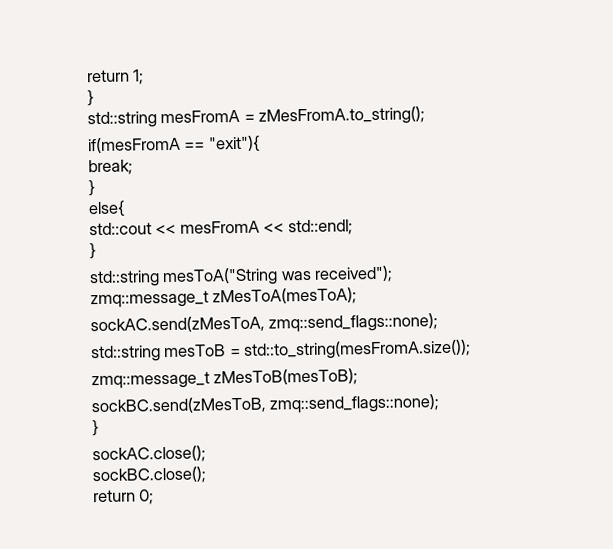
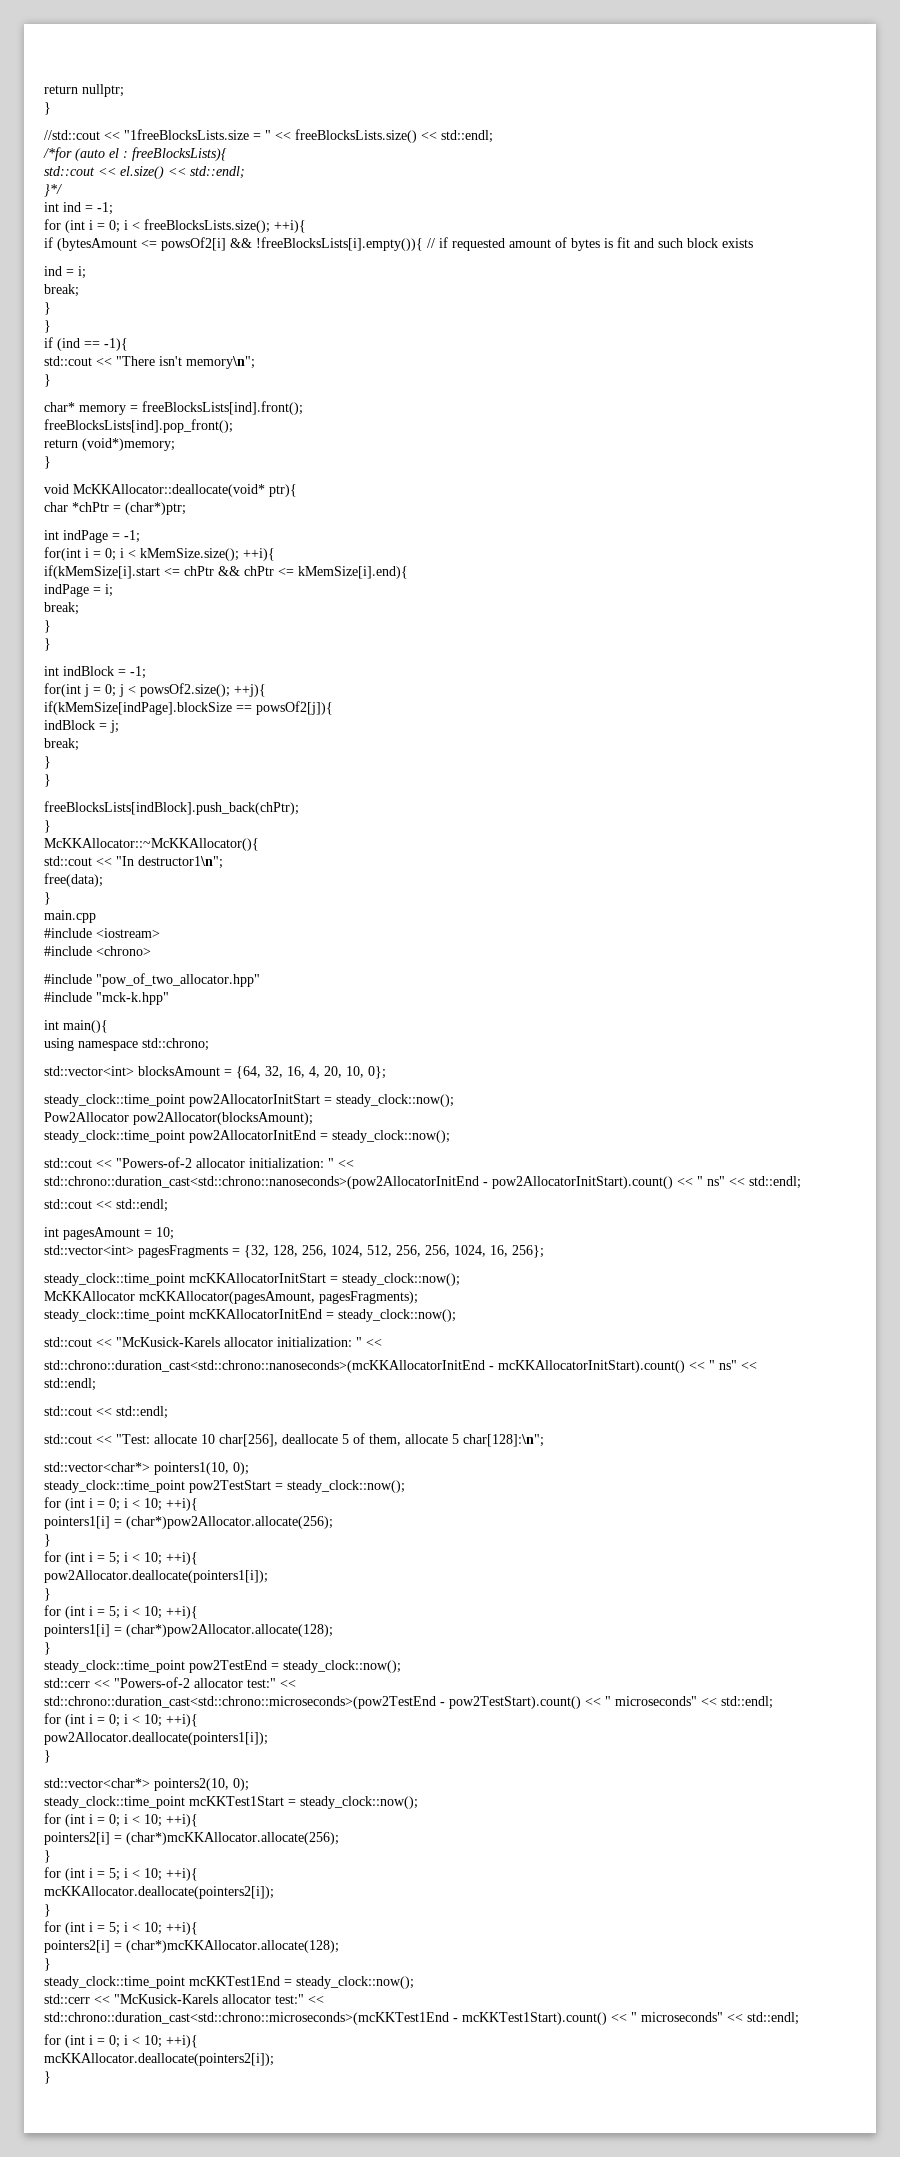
[87,69,145,85] [87,90,94,107] [87,106,426,129] [88,135,260,154] [88,159,133,176] [88,180,95,197] [88,200,125,218] [89,219,353,236] [89,243,96,260] [89,265,394,288] [90,287,358,309] [90,313,439,334] [91,339,472,363] [91,368,359,390] [91,394,440,415] [92,420,99,437] [92,445,206,464] [92,466,207,485] [93,489,155,505] return 1; // } // std::string mesFromA = zMesFromA.to_string(); // if(mesFromA == "exit"){ // break; // } // else{ // std::cout << mesFromA << std::endl; // } // std::string mesToA("String was received"); // zmq::message_t zMesToA(mesToA); // sockAC.send(zMesToA, zmq::send_flags::none); // std::string mesToB = std::to_string(mesFromA.size()); // zmq::message_t zMesToB(mesToB); // sockBC.send(zMesToB, zmq::send_flags::none); // } // sockAC.close(); // sockBC.close(); // return 0; -> [44,84,124,97] [44,102,51,115] [44,129,493,143] [43,147,227,161] [44,166,245,179] [44,184,62,197] [44,202,113,215] [44,219,306,233] [44,237,753,251] [44,266,86,279] [44,284,79,297] [44,302,51,315] [44,320,51,333] [44,337,128,351] [44,356,255,369] [44,374,51,387] [44,401,303,415] [44,419,233,433] [44,438,175,451] [44,456,51,469] [44,484,297,497] [44,502,186,515] [44,530,140,543] [44,547,275,561] [44,565,408,579] [44,584,113,597] [44,602,79,615] [44,620,51,633] [44,638,51,651] [44,666,146,679] [44,683,266,697] [44,701,333,715] [44,720,119,733] [44,738,79,751] [44,756,51,769] [44,774,51,787] [44,801,299,815] [44,820,51,833] [44,838,259,851] [44,856,223,869] [44,873,103,887] [44,892,51,905] [44,910,96,923] [44,928,160,938] [44,946,151,956] [44,973,260,987] [44,992,169,1005] [44,1020,108,1033] [44,1038,209,1051] [44,1066,386,1079] [44,1094,454,1107] [44,1112,313,1125] [44,1130,450,1143] [44,1157,354,1168] [44,1176,801,1189] [44,1199,168,1212] [44,1227,174,1240] [44,1245,544,1258] [44,1273,460,1286] [44,1291,418,1304] [44,1309,456,1322] [44,1337,382,1347] [44,1360,757,1373] [44,1378,96,1391] [44,1406,168,1419] [44,1433,544,1447] [44,1462,249,1475] [44,1480,405,1493] [44,1497,198,1511] [44,1516,333,1529] [44,1534,51,1547] [44,1551,198,1565] [44,1570,268,1583] [44,1588,51,1601] [44,1605,198,1619] [44,1624,333,1637] [44,1642,51,1655] [44,1660,401,1673] [44,1677,296,1688] [44,1696,773,1709] [44,1713,198,1727] [44,1732,268,1745] [44,1750,51,1763] [44,1778,249,1791] [44,1796,418,1809] [44,1813,198,1827] [44,1832,339,1845] [44,1850,51,1863] [44,1867,198,1881] [44,1886,274,1899] [44,1904,51,1917] [44,1921,198,1935] [44,1940,339,1953] [44,1958,51,1971] [44,1976,414,1989] [44,1994,324,2004] [44,2012,799,2025] [44,2034,198,2048] [44,2053,274,2066] [44,2071,51,2084] return nullptr; // } // //std::cout << "1freeBlocksLists.size = " << freeBlocksLists.size() << std::endl; // /*for (auto el : freeBlocksLists){ // std::cout << el.size() << std::endl; // }*/ // int ind = -1; // for (int i = 0; i < freeBlocksLists.size(); ++i){ // if (bytesAmount <= powsOf2[i] && !freeBlocksLists[i].empty()){ // if requested amount of bytes is fit and such block exists // ind = i; // break; // } // } // if (ind == -1){ // std::cout << "There isn't memory\n"; // } // char* memory = freeBlocksLists[ind].front(); // freeBlocksLists[ind].pop_front(); // return (void*)memory; // } // void McKKAllocator::deallocate(void* ptr){ // char *chPtr = (char*)ptr; // int indPage = -1; // for(int i = 0; i < kMemSize.size(); ++i){ // if(kMemSize[i].start <= chPtr && chPtr <= kMemSize[i].end){ // indPage = i; // break; // } // } // int indBlock = -1; // for(int j = 0; j < powsOf2.size(); ++j){ // if(kMemSize[indPage].blockSize == powsOf2[j]){ // indBlock = j; // break; // } // } // freeBlocksLists[indBlock].push_back(chPtr); // } // McKKAllocator::~McKKAllocator(){ // std::cout << "In destructor1\n"; // free(data); // } // main.cpp // #include <iostream> // #include <chrono> // #include "pow_of_two_allocator.hpp" // #include "mck-k.hpp" // int main(){ // using namespace std::chrono; // std::vector<int> blocksAmount = {64, 32, 16, 4, 20, 10, 0}; // steady_clock::time_point pow2AllocatorInitStart = steady_clock::now(); // Pow2Allocator pow2Allocator(blocksAmount); // steady_clock::time_point pow2AllocatorInitEnd = steady_clock::now(); // std::cout << "Powers-of-2 allocator initialization: " << // std::chrono::duration_cast<std::chrono::nanoseconds>(pow2AllocatorInitEnd - pow2AllocatorInitStart).count() << " ns" << std::endl; // std::cout << std::endl; // int pagesAmount = 10; // std::vector<int> pagesFragments = {32, 128, 256, 1024, 512, 256, 256, 1024, 16, 256}; // steady_clock::time_point mcKKAllocatorInitStart = steady_clock::now(); // McKKAllocator mcKKAllocator(pagesAmount, pagesFragments); // steady_clock::time_point mcKKAllocatorInitEnd = steady_clock::now(); // std::cout << "McKusick-Karels allocator initialization: " << // std::chrono::duration_cast<std::chrono::nanoseconds>(mcKKAllocatorInitEnd - mcKKAllocatorInitStart).count() << " ns" << std::endl; // std::cout << std::endl; // std::cout << "Test: allocate 10 char[256], deallocate 5 of them, allocate 5 char[128]:\n"; // std::vector<char*> pointers1(10, 0); // steady_clock::time_point pow2TestStart = steady_clock::now(); // for (int i = 0; i < 10; ++i){ // pointers1[i] = (char*)pow2Allocator.allocate(256); // } // for (int i = 5; i < 10; ++i){ // pow2Allocator.deallocate(pointers1[i]); // } // for (int i = 5; i < 10; ++i){ // pointers1[i] = (char*)pow2Allocator.allocate(128); // } // steady_clock::time_point pow2TestEnd = steady_clock::now(); // std::cerr << "Powers-of-2 allocator test:" << // std::chrono::duration_cast<std::chrono::microseconds>(pow2TestEnd - pow2TestStart).count() << " microseconds" << std::endl; // for (int i = 0; i < 10; ++i){ // pow2Allocator.deallocate(pointers1[i]); // } // std::vector<char*> pointers2(10, 0); // steady_clock::time_point mcKKTest1Start = steady_clock::now(); // for (int i = 0; i < 10; ++i){ // pointers2[i] = (char*)mcKKAllocator.allocate(256); // } // for (int i = 5; i < 10; ++i){ // mcKKAllocator.deallocate(pointers2[i]); // } // for (int i = 5; i < 10; ++i){ // pointers2[i] = (char*)mcKKAllocator.allocate(128); // } // steady_clock::time_point mcKKTest1End = steady_clock::now(); // std::cerr << "McKusick-Karels allocator test:" << // std::chrono::duration_cast<std::chrono::microseconds>(mcKKTest1End - mcKKTest1Start).count() << " microseconds" << std::endl; // for (int i = 0; i < 10; ++i){ // mcKKAllocator.deallocate(pointers2[i]); // }

